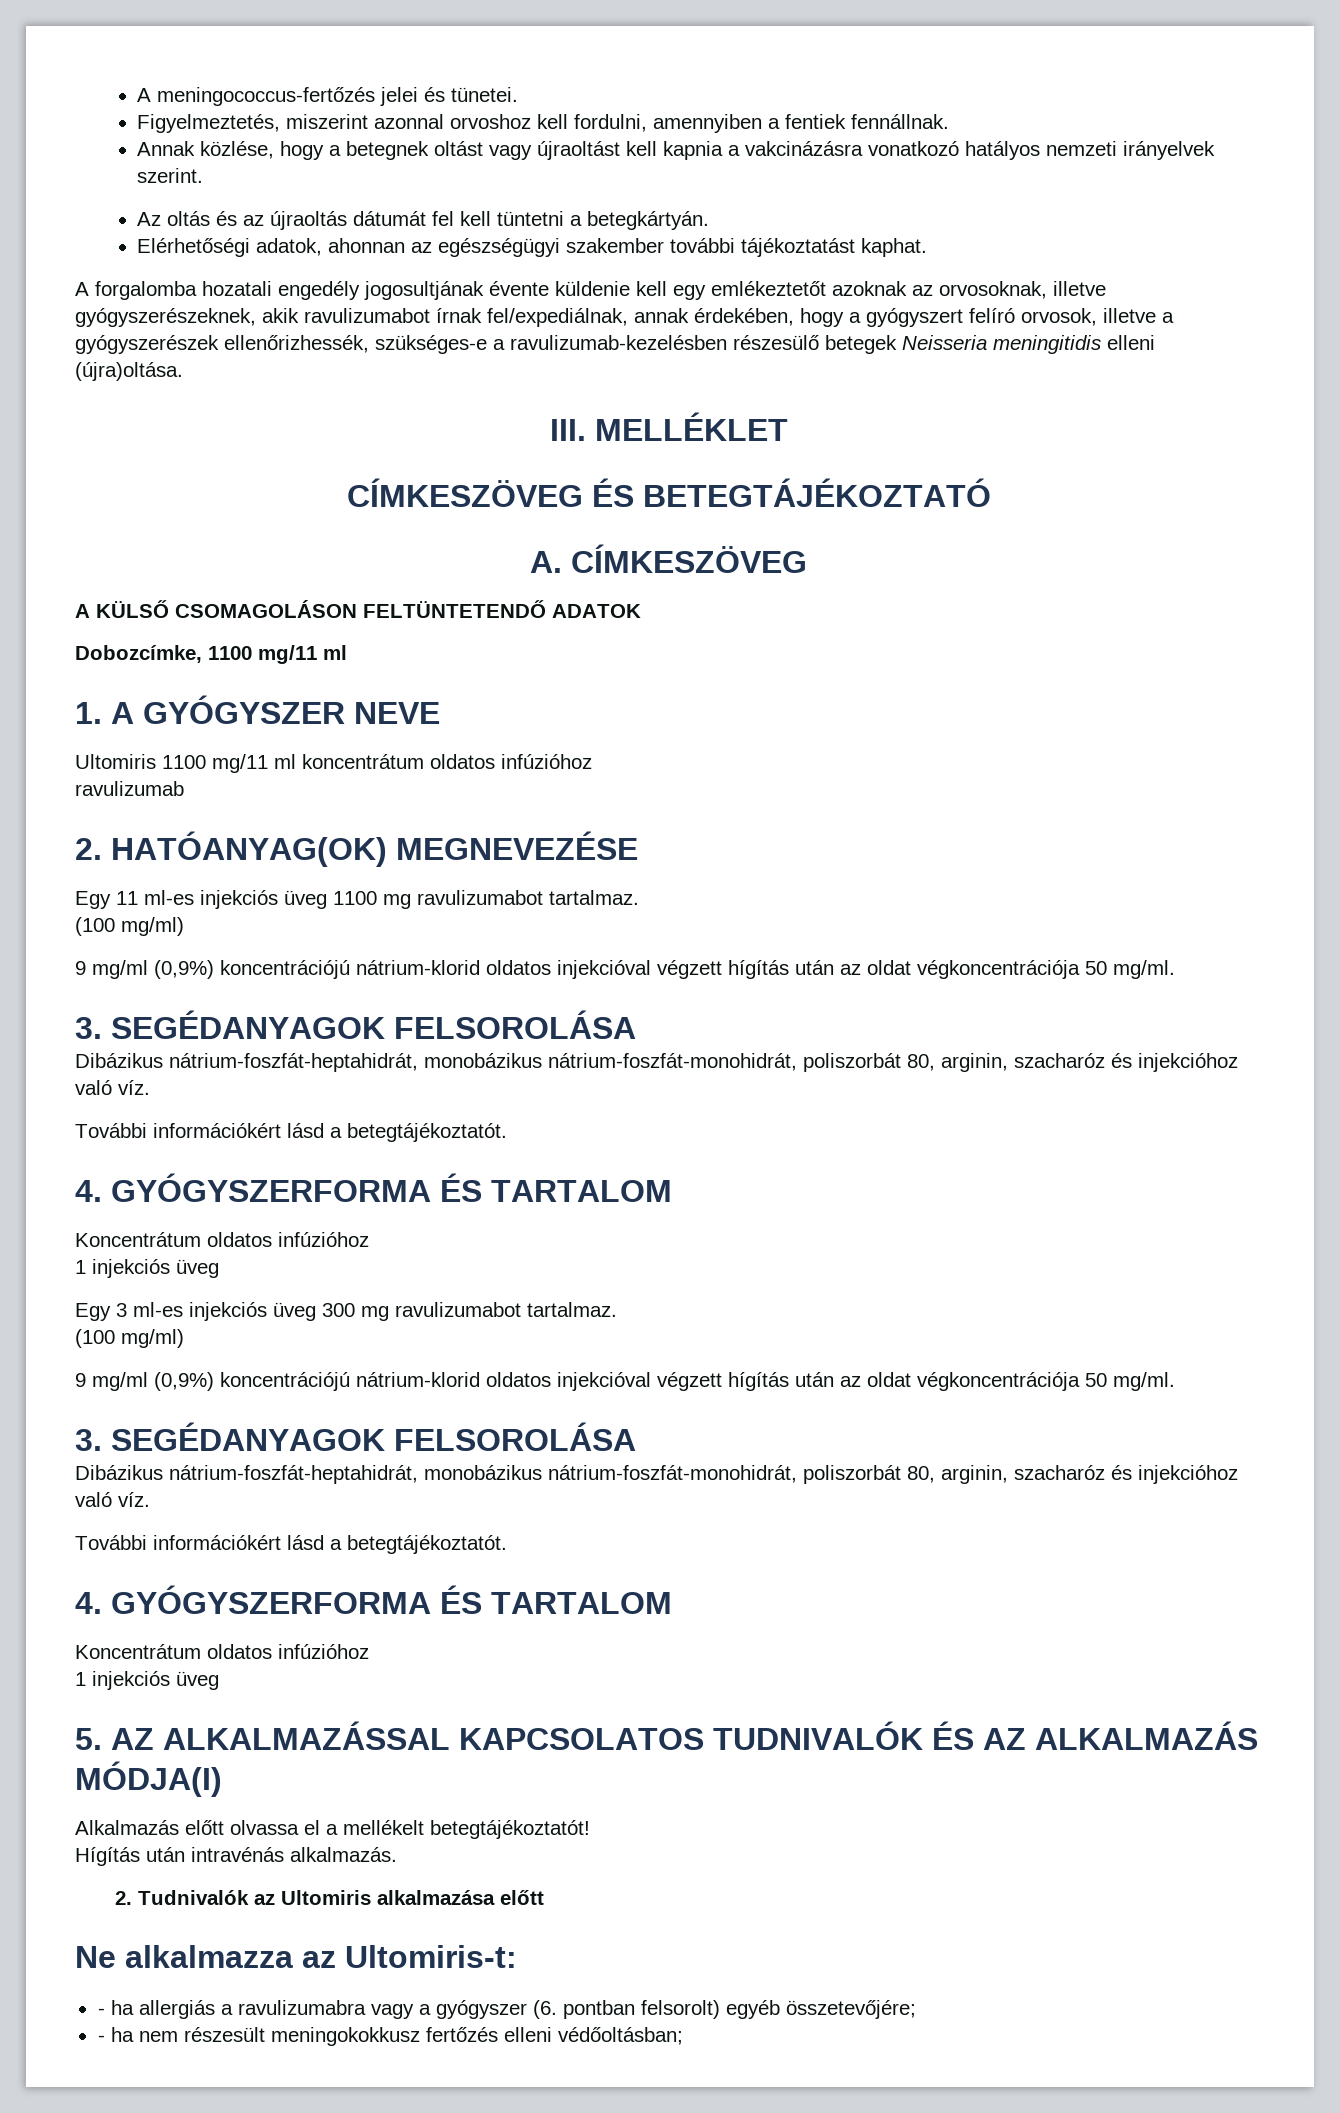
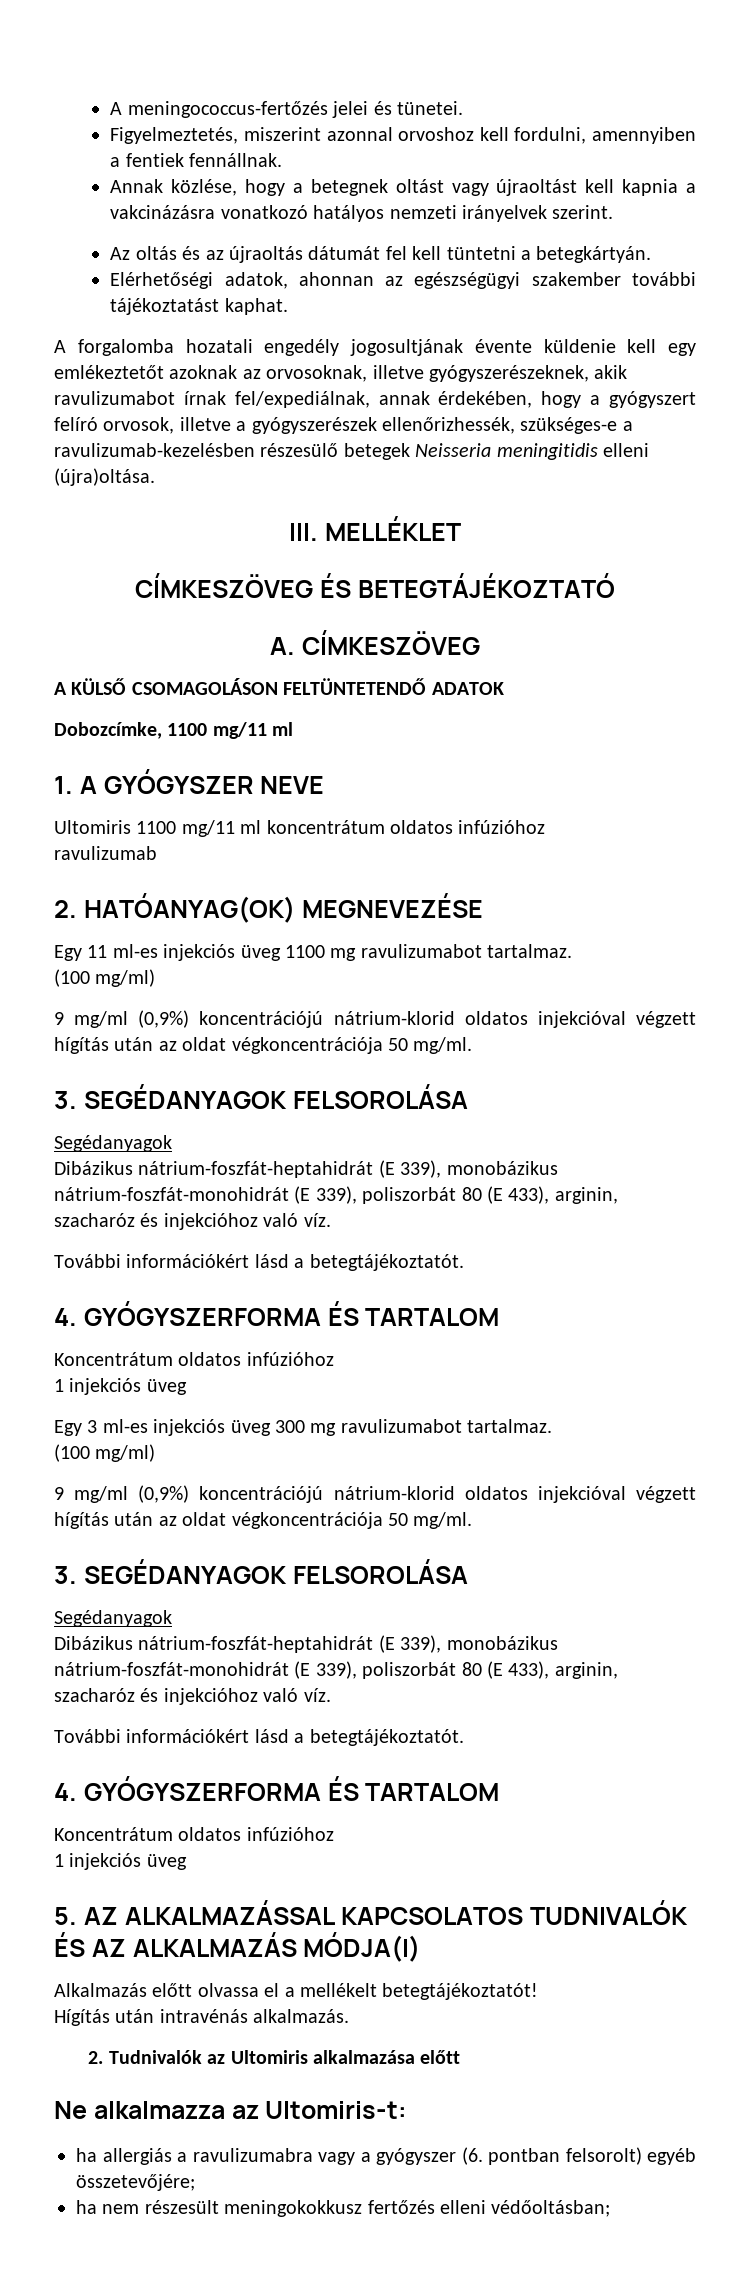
[75,1053,935,1072] // Dibázikus nátrium-foszfát-heptahidrát, monobázikus nátrium-foszfát-monohidrát, poliszorbát 80, -> [54,1135,172,1152] [54,1160,558,1178] [54,1186,550,1204] // Segédanyagok // Dibázikus nátrium-foszfát-heptahidrát (E 339), monobázikus nátrium-foszfát-monohidrát (E 339), poliszorbát 80 (E 433),
[75,1465,935,1484] // Dibázikus nátrium-foszfát-heptahidrát, monobázikus nátrium-foszfát-monohidrát, poliszorbát 80, -> [54,1610,172,1627] [54,1635,558,1653] [54,1661,550,1679] // Segédanyagok // Dibázikus nátrium-foszfát-heptahidrát (E 339), monobázikus nátrium-foszfát-monohidrát (E 339), poliszorbát 80 (E 433),
[97,2008,105,2015] - -> (408, 2110) none
[97,2035,105,2042] - -> (195, 2182) none

